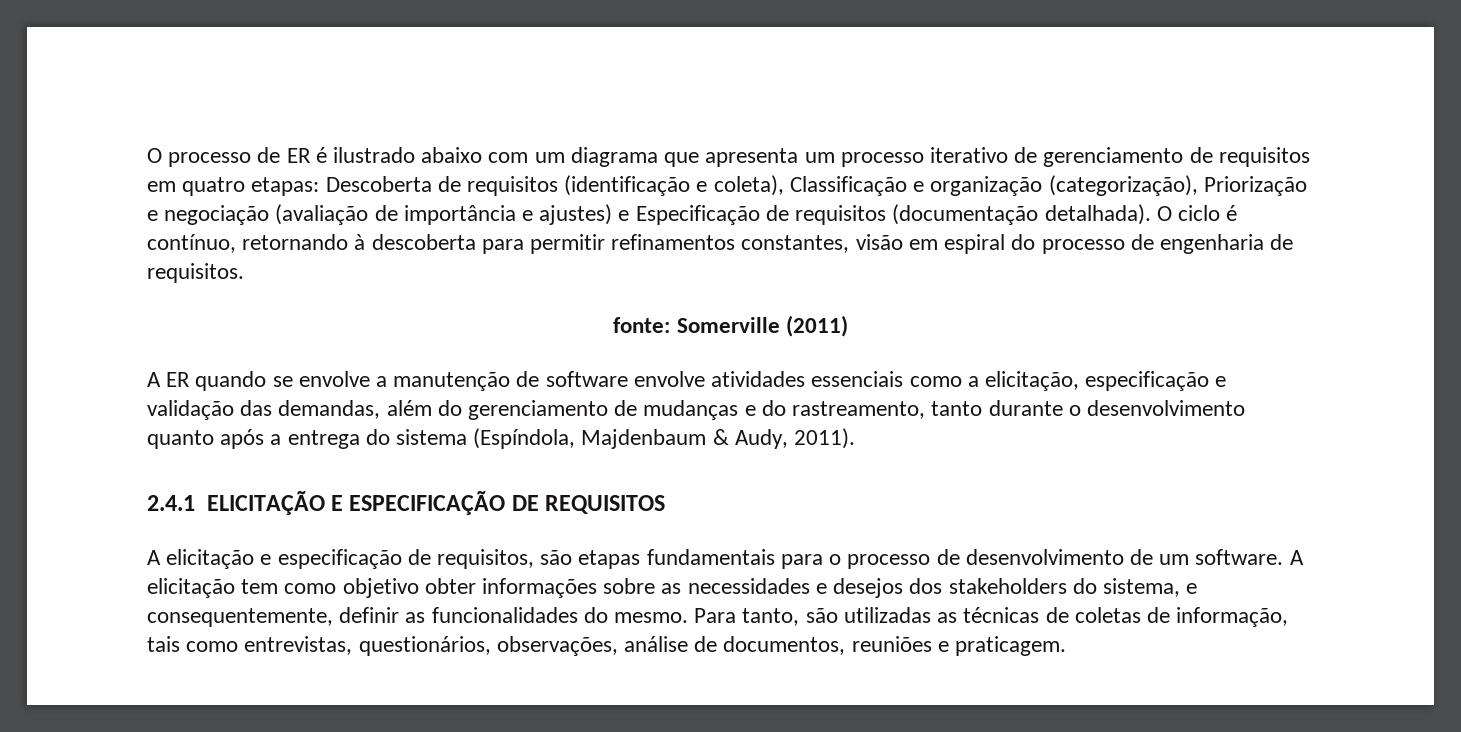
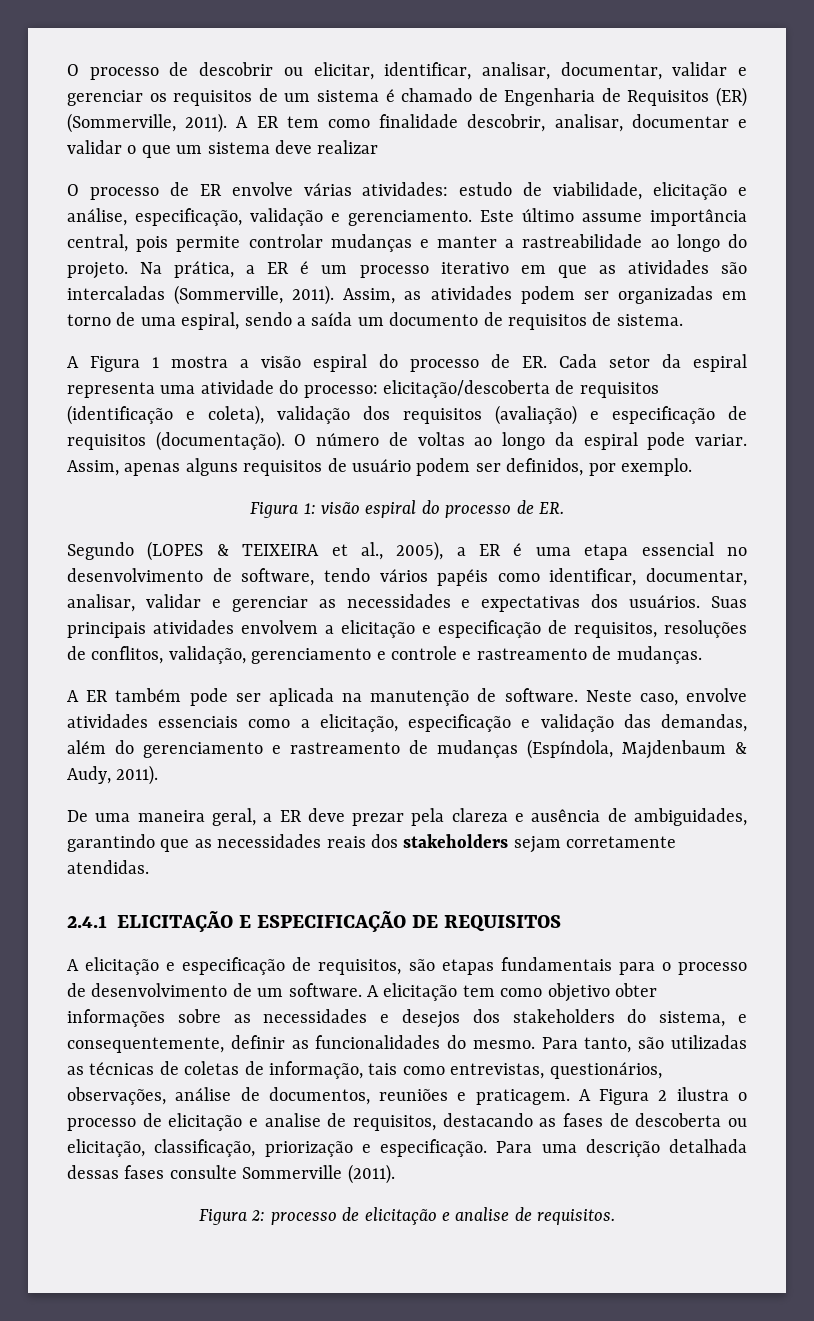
[147,147,1310,167] [147,176,432,196] O processo de ER é ilustrado abaixo com um diagrama que apresenta um processo iterativo de gerenciamento de requisitos em quatro etapas: Descoberta -> [67,62,747,80] [67,87,747,107] [67,113,747,133] [67,140,379,158] [67,182,747,200] [67,208,747,226] [67,234,747,252] [67,260,747,279] [67,285,747,305] [67,312,683,330] [67,354,747,372] [67,380,550,398] O processo de descobrir ou elicitar, identificar, analisar, documentar, validar e gerenciar os requisitos de um sistema é chamado de Engenharia de Requisitos (ER) (Sommerville, 2011). A ER tem como finalidade descobrir, analisar, documentar e validar o que um sistema deve realizar // O processo de ER envolve várias atividades: estudo de viabilidade, elicitação e análise, especificação, validação e gerenciamento. Este último assume importância central, pois permite controlar mudanças e manter a rastreabilidade ao longo do projeto. Na prática, a ER é um processo iterativo em que as atividades são intercaladas (Sommerville, 2011). Assim, as atividades podem ser organizadas em torno de uma espiral, sendo a saída um documento de requisitos de sistema. // A Figura 1 mostra a visão espiral do processo de ER. Cada setor da espiral representa uma atividade do processo: elicitação/descoberta
[789,175,1307,196] [147,204,1238,225] [147,234,1294,254] [147,263,244,283] [613,315,848,337] [147,371,628,391] Classificação e organização (categorização), Priorização e negociação (avaliação de importância e ajustes) e Especificação de requisitos (documentação detalhada). O ciclo é contínuo, retornando à descoberta para permitir refinamentos constantes, visão em espiral do processo de engenharia de requisitos. // fonte: Somerville (2011) // A ER quando se envolve a manutenção de software -> [277,405,747,425] [67,431,748,451] [67,458,692,476] [250,500,564,518] [67,541,747,561] [67,568,747,586] [67,594,747,612] [67,620,747,638] [67,646,702,664] [67,688,678,706] validação dos requisitos (avaliação) e especificação de requisitos (documentação). O número de voltas ao longo da espiral pode variar. Assim, apenas alguns requisitos de usuário podem ser definidos, por exemplo. // Figura 1: visão espiral do processo de ER. // Segundo (LOPES & TEIXEIRA et al., 2005), a ER é uma etapa essencial no desenvolvimento de software, tendo vários papéis como identificar, documentar, analisar, validar e gerenciar as necessidades e expectativas dos usuários. Suas principais atividades envolvem a elicitação e especificação de requisitos, resoluções de conflitos, validação, gerenciamento e controle e rastreamento de mudanças. // A ER também pode ser aplicada na manutenção de software. Neste caso,
[614,400,1245,420] [147,429,468,449] de mudanças e do rastreamento, tanto durante o desenvolvimento quanto após a entrega do sistema -> [272,740,518,758] e rastreamento de mudanças
(856, 438) none -> [67,808,747,826] [67,834,677,853] [67,860,149,874] // De uma maneira geral, a ER deve prezar pela clareza e ausência de ambiguidades, garantindo que as necessidades reais dos stakeholders sejam corretamente atendidas.
(1067, 646) none -> [578,1087,747,1105] [67,1113,747,1131] [67,1139,747,1157] [67,1164,395,1184] [198,1207,616,1225] A Figura 2 ilustra o processo de elicitação e analise de requisitos, destacando as fases de descoberta ou elicitação, classificação, priorização e especificação. Para uma descrição detalhada dessas fases consulte Sommerville (2011). // Figura 2: processo de elicitação e analise de requisitos.

